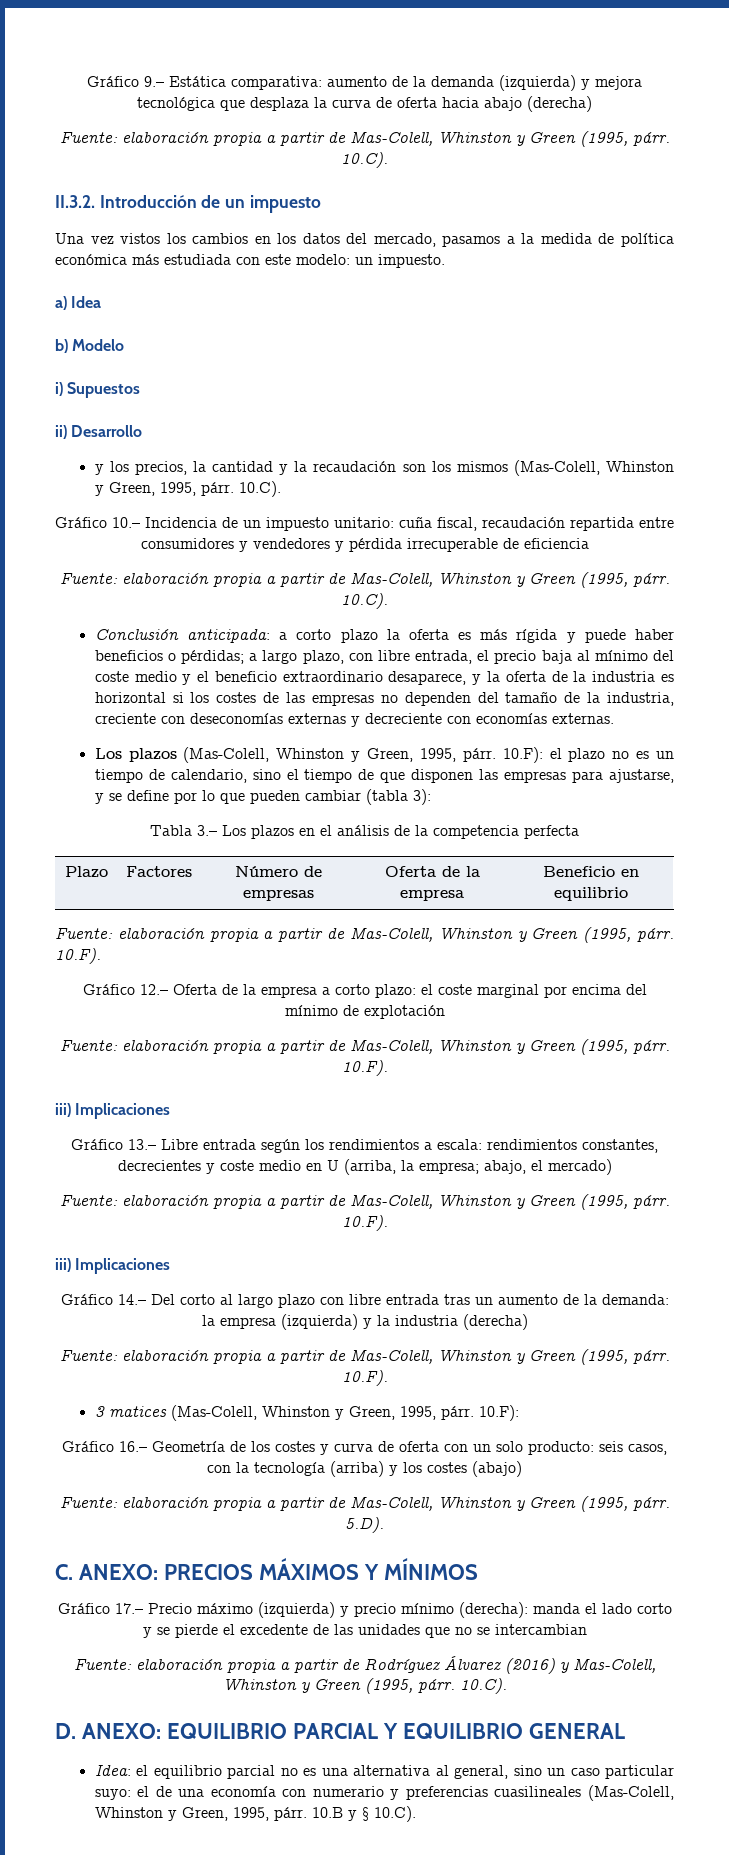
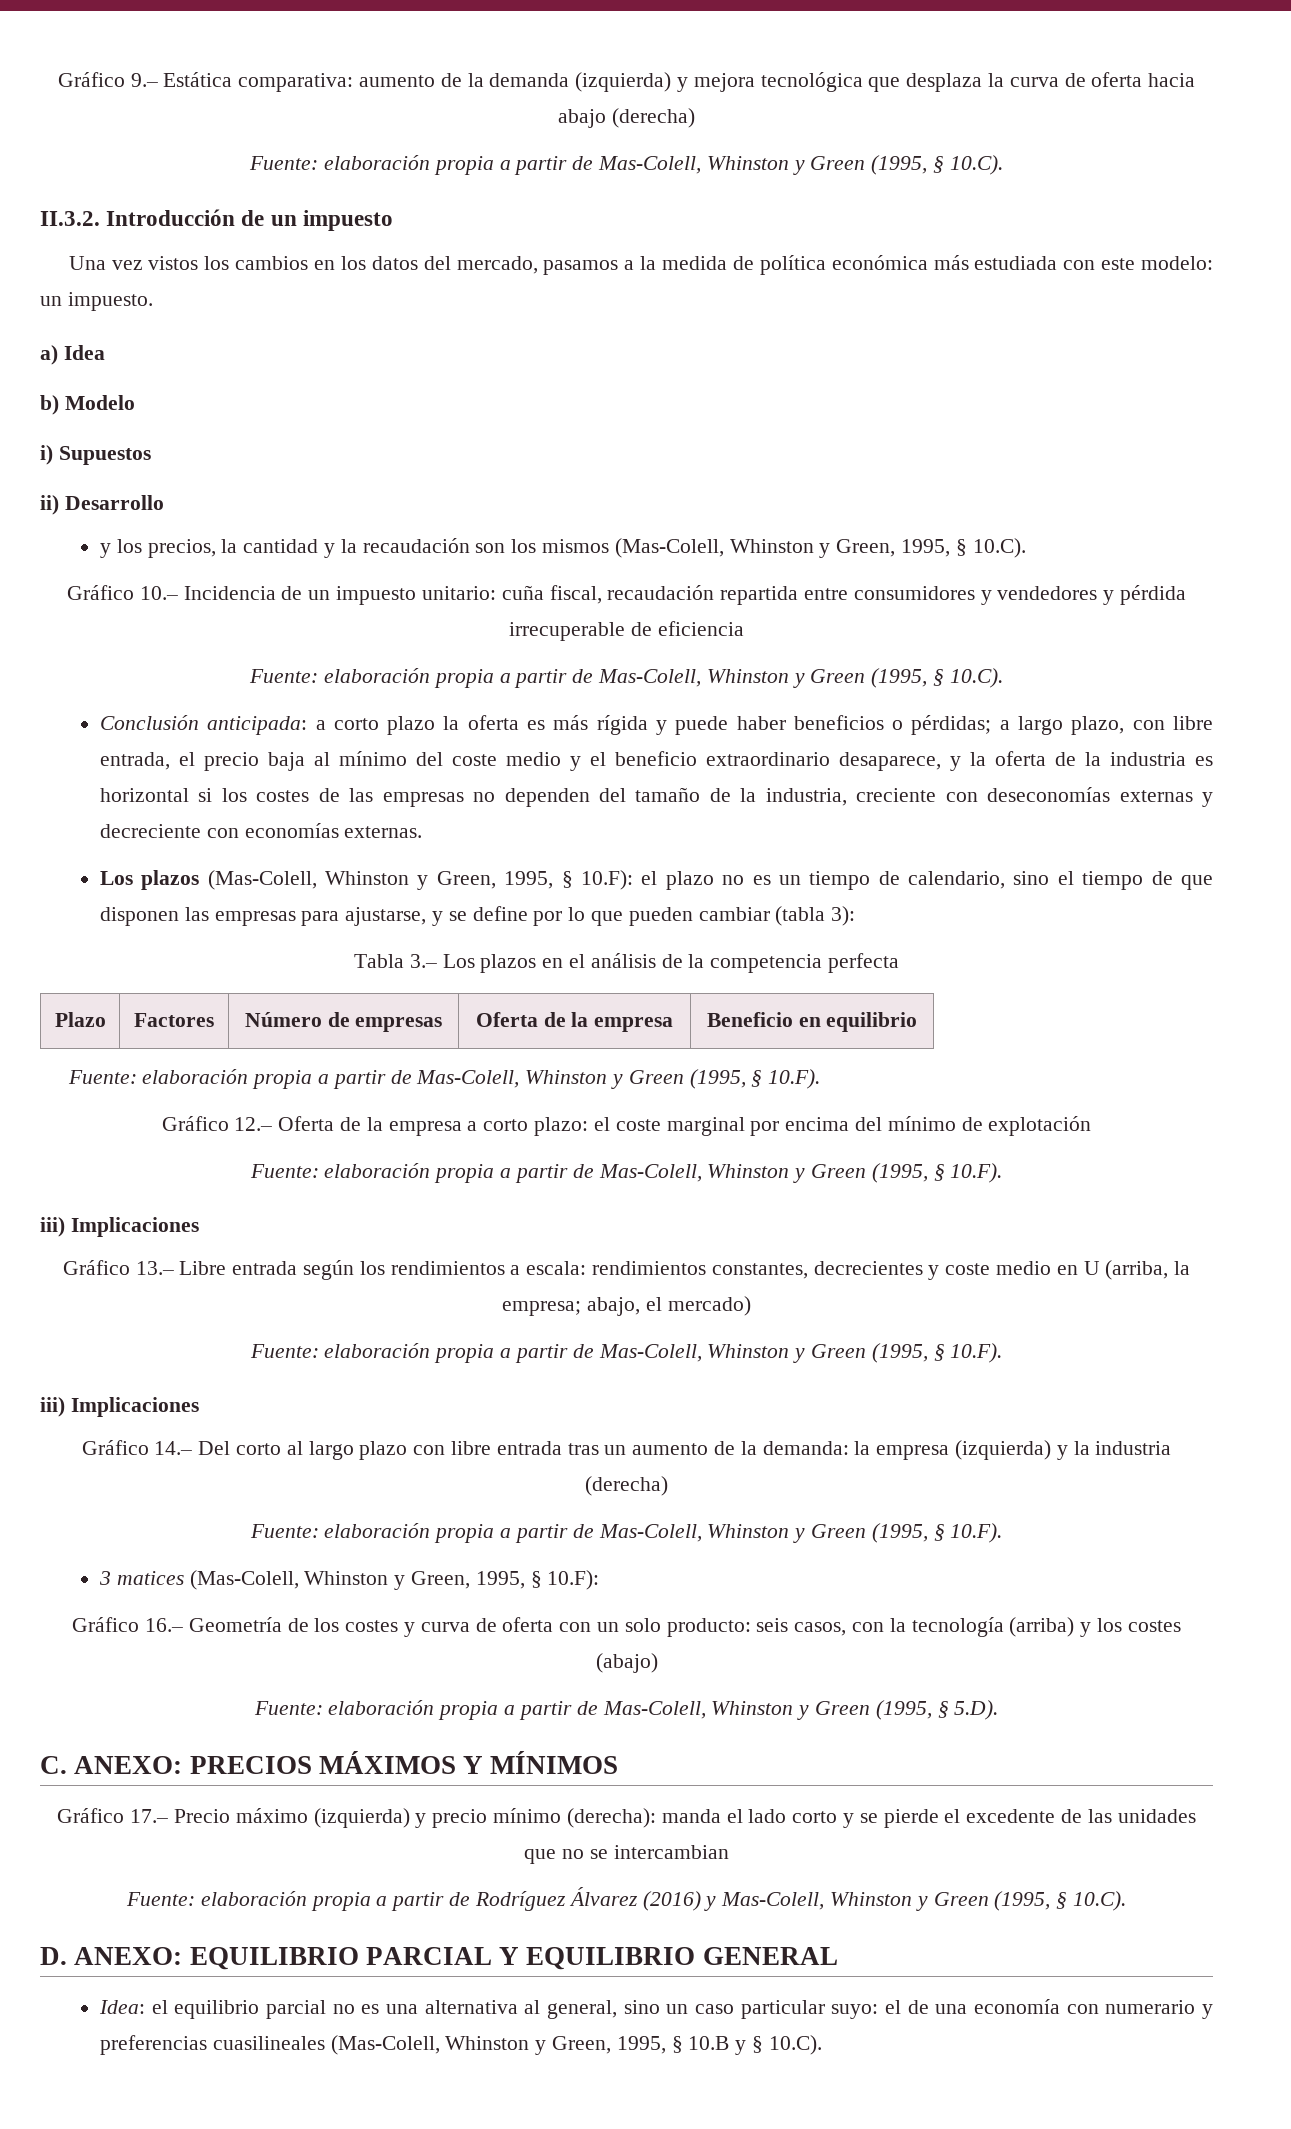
[632,132,670,146] párr. -> [933,156,945,173] §
[200,482,234,496] párr. -> [955,539,967,556] §
[632,573,670,587] párr. -> [933,669,945,686] §
[462,748,496,762] párr. -> [561,871,573,888] §
[637,928,674,942] párr. -> [751,1070,763,1087] §
[632,1040,670,1054] párr. -> [933,1164,945,1181] §
[632,1195,670,1209] párr. -> [933,1344,945,1361] §
[632,1350,670,1364] párr. -> [933,1524,945,1541] §
[440,1406,474,1420] párr. -> [530,1571,542,1588] §
[632,1497,670,1511] párr. -> [937,1701,949,1718] §
[417,1679,455,1693] párr. -> [1056,1892,1068,1909] §
[273,1807,307,1821] párr. -> [671,2036,683,2053] §

